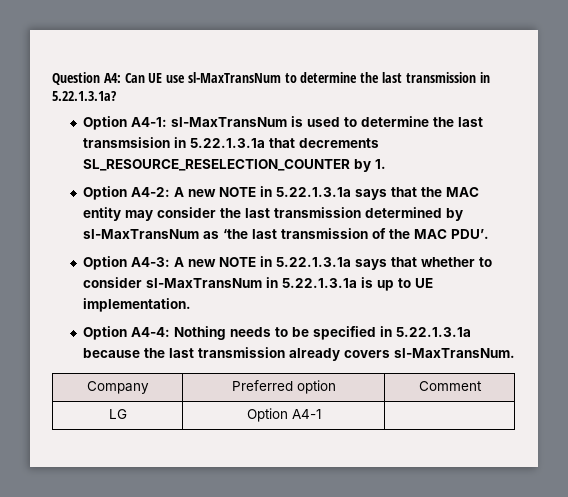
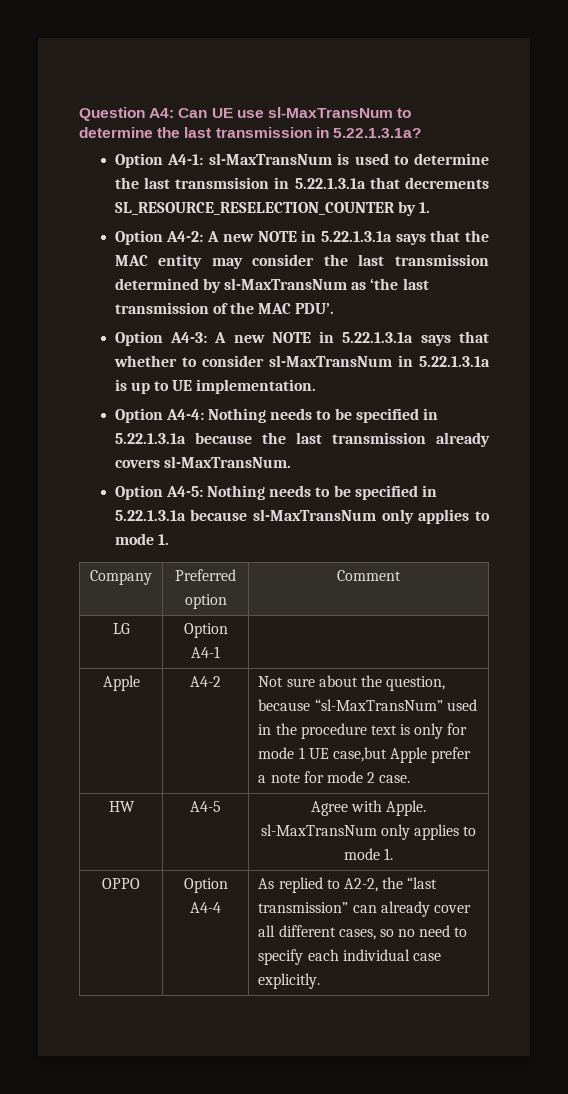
(515, 353) none -> [114,485,437,500] [114,509,490,524] [114,533,169,545] // Option A4-5: Nothing needs to be specified in 5.22.1.3.1a because sl-MaxTransNum only applies to mode 1.
(321, 414) none -> [102,675,140,691] [190,676,221,687] [258,675,446,691] [258,699,477,711] [258,723,468,739] [258,747,472,763] [258,771,411,783] [108,801,135,812] [190,801,221,812] [310,800,427,816] [260,824,477,840] [343,848,394,860] [102,878,140,889] [183,878,228,893] [190,902,221,913] [258,877,438,893] [258,901,471,917] [258,925,468,940] [258,949,441,965] [258,973,321,989] // Apple | A4-2 | Not sure about the question, because “sl-MaxTransNum” used in the procedure text is only for mode 1 UE case,but Apple prefer a note for mode 2 case. // HW | A4-5 | Agree with Apple. sl-MaxTransNum only applies to mode 1. // OPPO | Option A4-4 | As replied to A2-2, the “last transmission” can already cover all different cases, so no need to specify each individual case explicitly.

